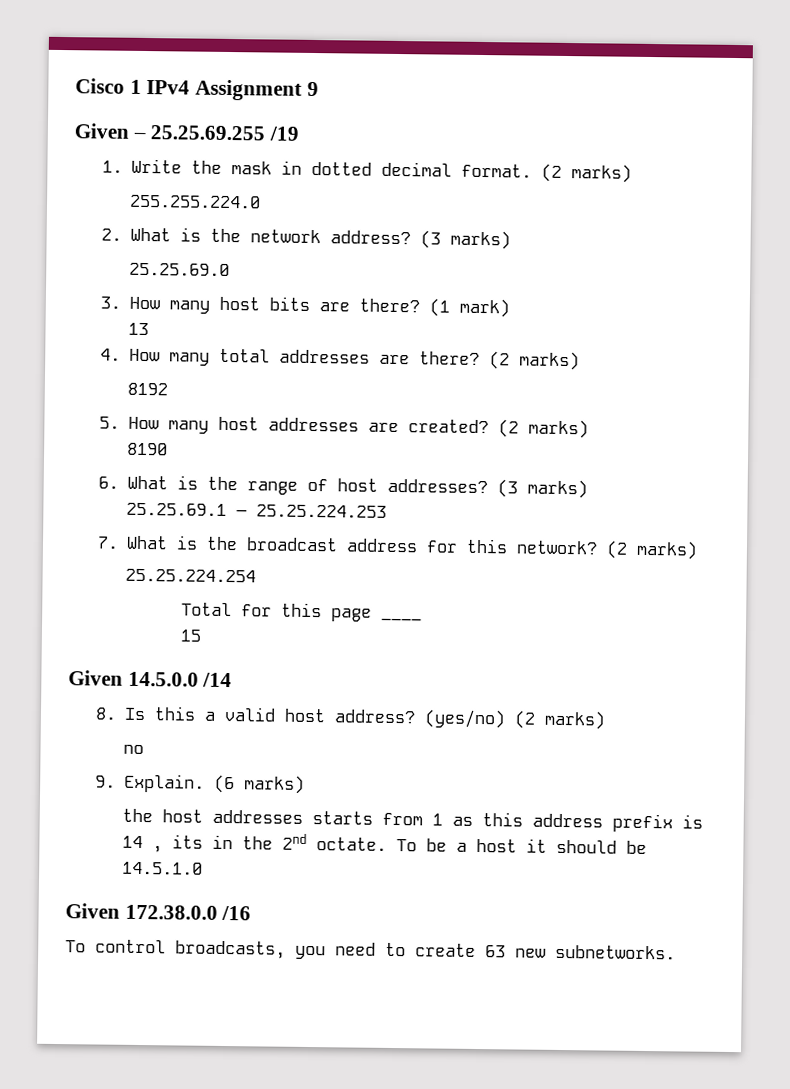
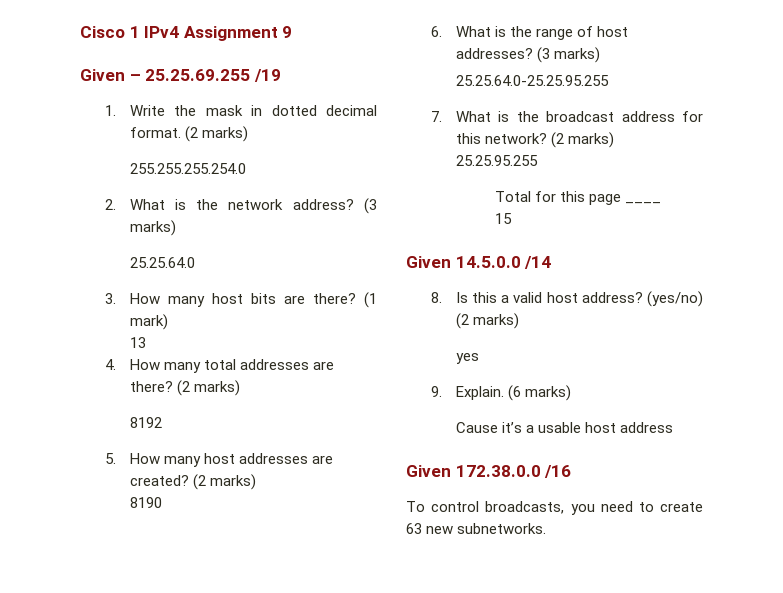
[129,194,262,209] 255.255.224.0 -> [129,163,246,174] 255.255.255.254.0
[129,262,231,277] 25.25.69.0 -> [129,257,195,268] 25.25.64.0
[126,502,388,518] 25.25.69.1 – 25.25.224.253 -> [455,75,609,86] 25.25.64.0-25.25.95.255
[125,568,257,583] 25.25.224.254 -> [455,155,538,166] 25.25.95.255
[123,744,145,755] no -> [455,353,479,364] yes
[122,808,704,833] [122,833,648,855] [122,861,204,875] the host addresses starts from 1 as this address prefix is 14 , its in the 2nd octate. To be a host it should be 14.5.1.0 -> [455,422,673,433] Cause it’s a usable host address

